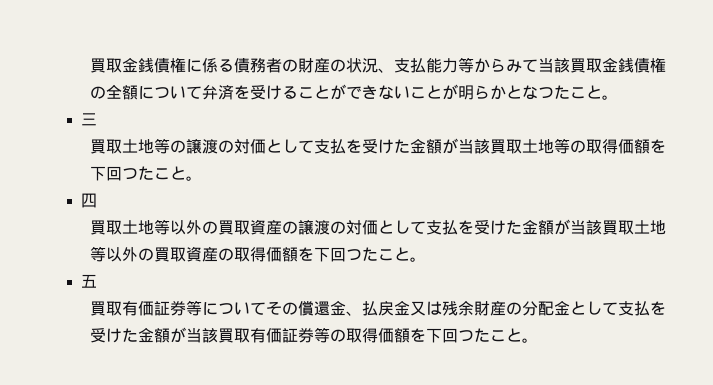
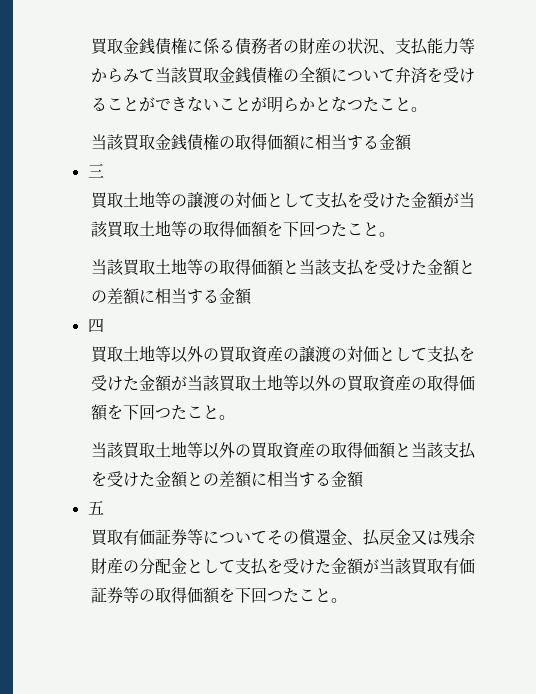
(619, 97) none -> [90,134,412,151] // 当該買取金銭債権の取得価額に相当する金額
(203, 178) none -> [90,258,475,276] [90,288,252,305] // 当該買取土地等の取得価額と当該支払を受けた金額との差額に相当する金額
(427, 259) none -> [90,441,476,459] [90,471,364,488] // 当該買取土地等以外の買取資産の取得価額と当該支払を受けた金額との差額に相当する金額

